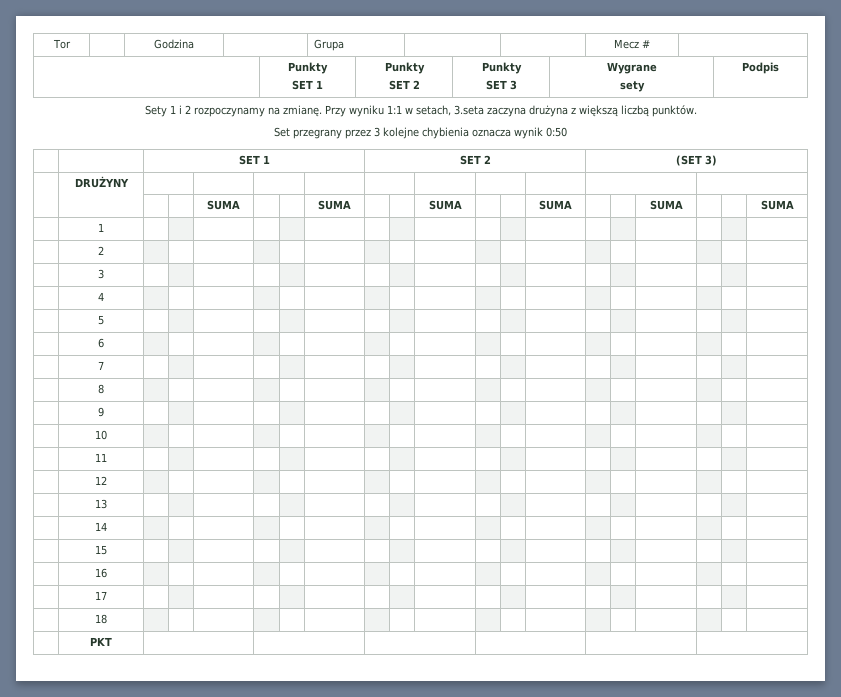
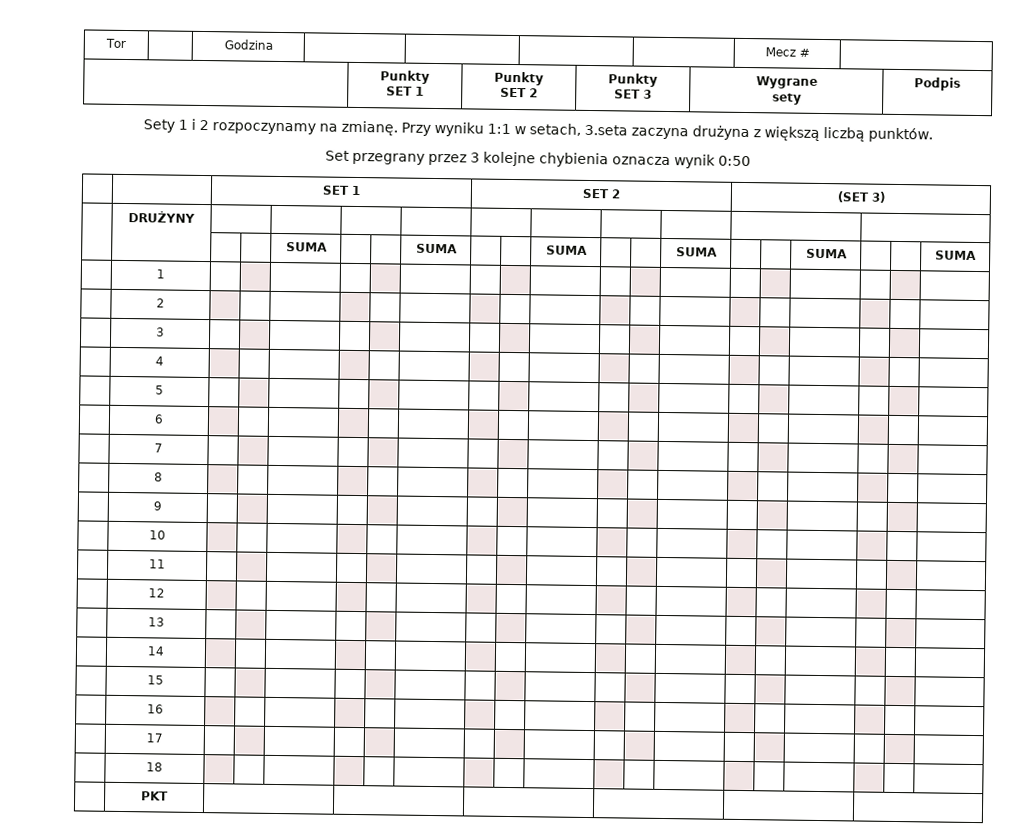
[314,39,345,51] Grupa -> (273, 44) none

